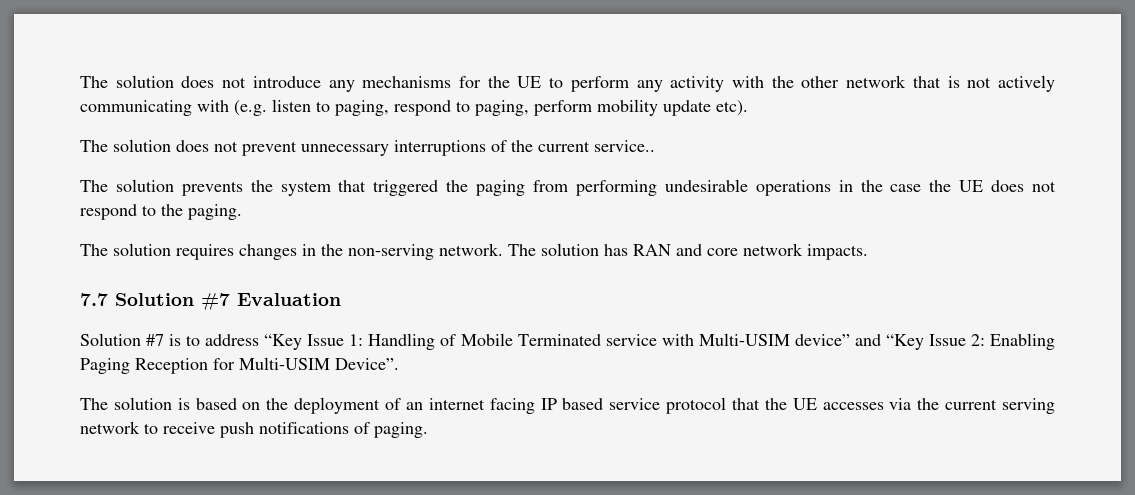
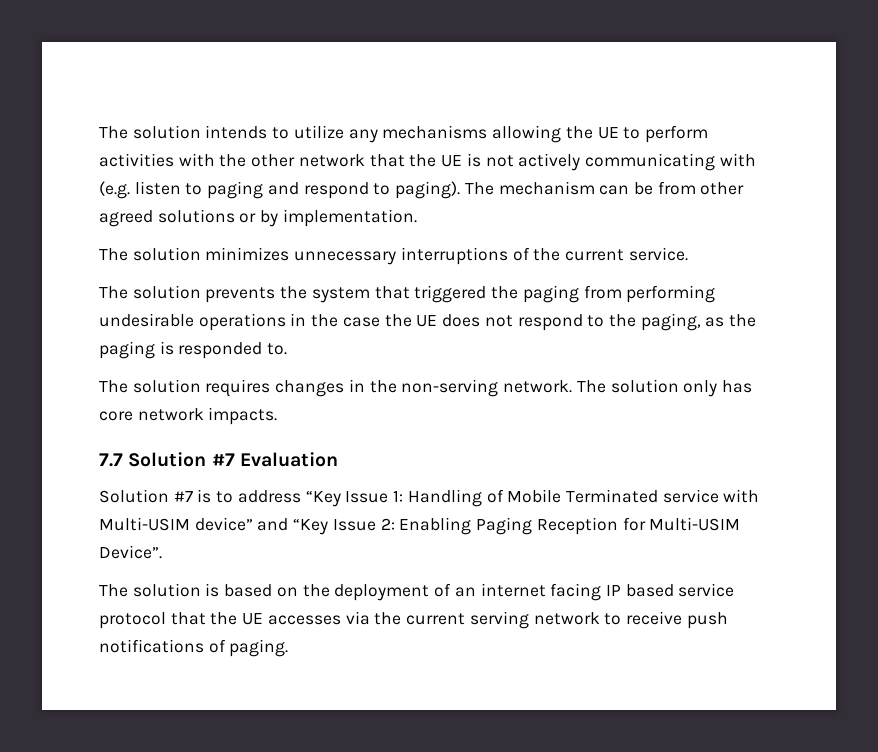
[80,75,321,88] The solution does not introduce -> [99,125,344,139] The solution intends to utilize
[459,76,482,88] for -> [492,125,562,143] allowing
[636,76,725,92] any activity -> [99,153,174,167] activities
(941, 82) none -> [409,154,463,167] the UE
[335,99,748,116] [80,139,297,156] paging, respond to paging, perform mobility update etc). // The solution does not prevent -> [207,181,745,199] [99,209,417,227] [99,247,290,261] paging and respond to paging). The mechanism can be from other agreed solutions or by implementation. // The solution minimizes
[594,140,655,152] service.. -> [628,247,688,261] service.
[188,204,242,220] paging. -> [640,313,757,331] [99,341,288,359] paging, as the paging is responded to.
[604,244,702,256] has RAN and -> [683,380,752,397] only has

